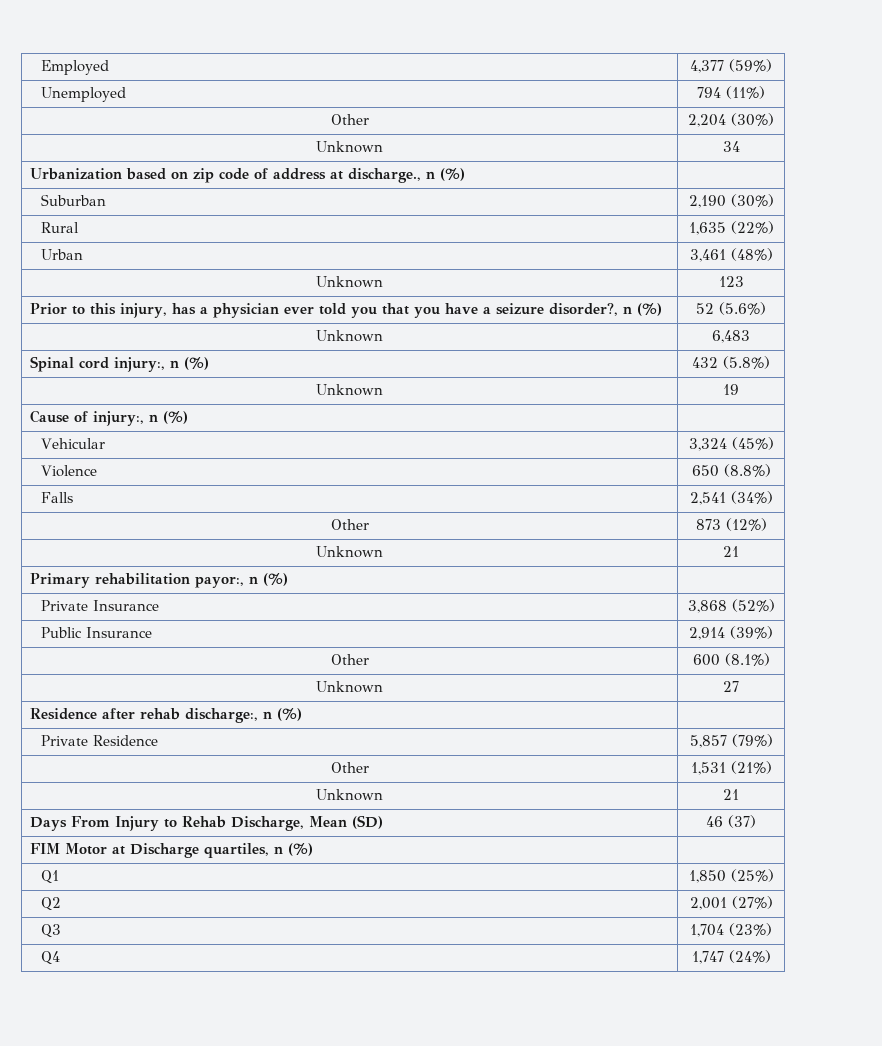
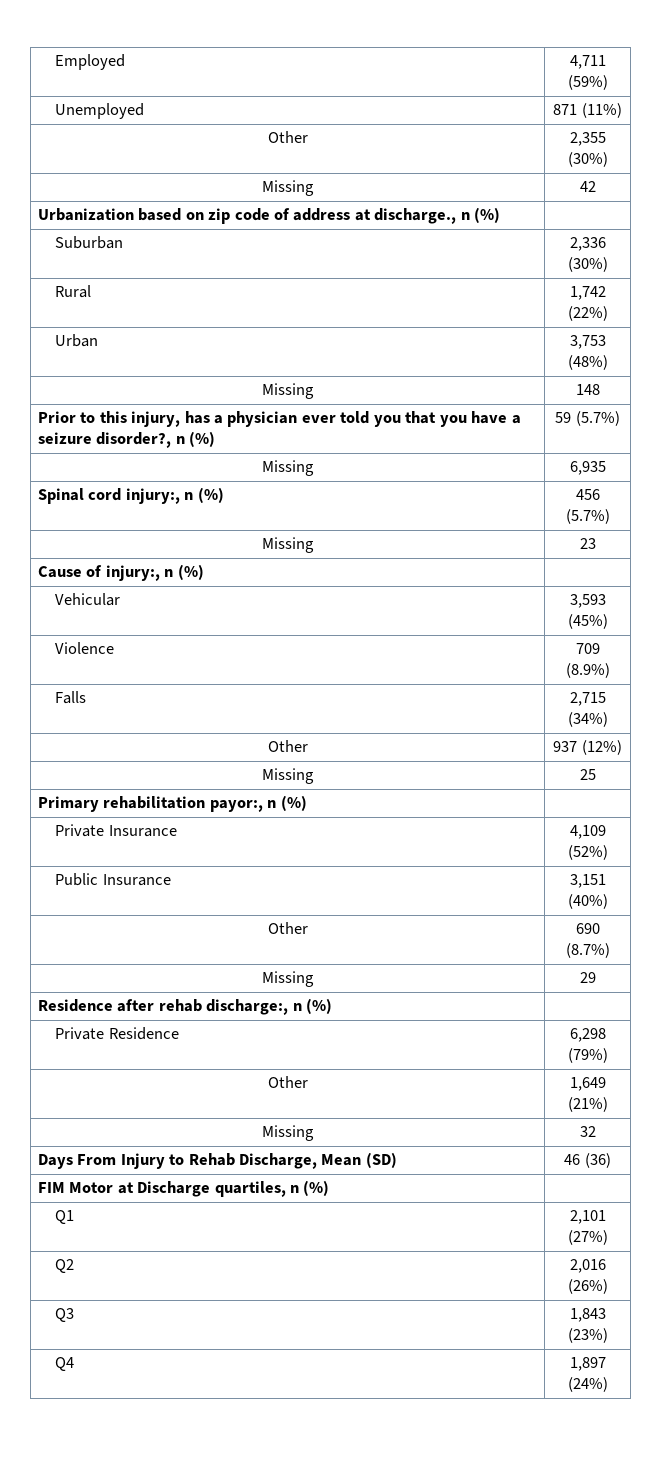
[690,60,724,73] 4,377 -> [569,55,606,69] 4,711
[697,87,721,98] 794 -> [553,104,578,115] 871
[688,113,774,127] [316,141,383,153] [722,141,740,152] 2,204 (30%) // Unknown | 34 -> [569,132,606,146] [567,152,608,167] [262,180,314,196] [579,181,596,192] 2,355 (30%) // Missing | 42
[688,195,726,208] 2,190 -> [569,237,606,251] 2,336
[688,222,726,235] 1,635 -> [569,286,606,300] 1,742
[689,249,726,262] 3,461 -> [569,335,606,349] 3,753
[316,276,383,288] [718,276,744,287] Unknown | 123 -> [262,383,314,399] [575,384,600,395] Missing | 148
[696,302,766,315] [316,330,383,342] [712,330,750,343] 52 (5.6%) // Unknown | 6,483 -> [555,411,620,426] [262,460,314,476] [569,461,606,475] 59 (5.7%) // Missing | 6,935
[692,356,770,369] [316,384,383,396] [723,384,739,395] 432 (5.8%) // Unknown | 19 -> [575,489,600,500] [565,509,610,524] [262,537,314,553] [579,538,596,549] 456 (5.7%) // Missing | 23
[688,438,727,451] 3,324 -> [569,594,606,608] 3,593
[691,464,771,477] 650 (8.8%) -> [575,643,600,654] [565,663,610,678] 709 (8.9%)
[689,492,726,505] 2,541 -> [569,692,606,706] 2,715
[695,519,721,530] 873 -> [553,741,578,752] 937
[316,546,383,558] [723,546,739,557] Unknown | 21 -> [262,768,314,784] [579,769,596,780] Missing | 25
[687,600,727,613] 3,868 -> [569,825,606,839] 4,109
[689,626,773,640] [330,654,369,665] [692,653,770,666] [316,681,383,693] [723,681,739,692] 2,914 (39%) // Other | 600 (8.1%) // Unknown | 27 -> [569,874,606,888] [567,894,608,909] [267,922,308,934] [575,923,600,934] [565,943,610,958] [262,971,314,987] [579,972,596,983] 3,151 (40%) // Other | 690 (8.7%) // Missing | 29
[689,735,727,748] 5,857 -> [569,1028,606,1042] 6,298
[690,762,726,775] 1,531 -> [569,1077,606,1091] 1,649
[316,789,383,801] [723,789,739,800] Unknown | 21 -> [262,1125,314,1141] [579,1126,596,1137] Missing | 32
[728,815,756,828] (37) -> [584,1153,611,1168] (36)
[688,869,774,883] 1,850 (25%) -> [569,1210,606,1224] [567,1230,608,1245] 2,101 (27%)
[689,896,773,910] 2,001 (27%) -> [569,1259,606,1273] [567,1279,608,1294] 2,016 (26%)
[690,924,724,937] 1,704 -> [569,1308,606,1322] 1,843
[691,951,724,964] 1,747 -> [569,1357,606,1371] 1,897

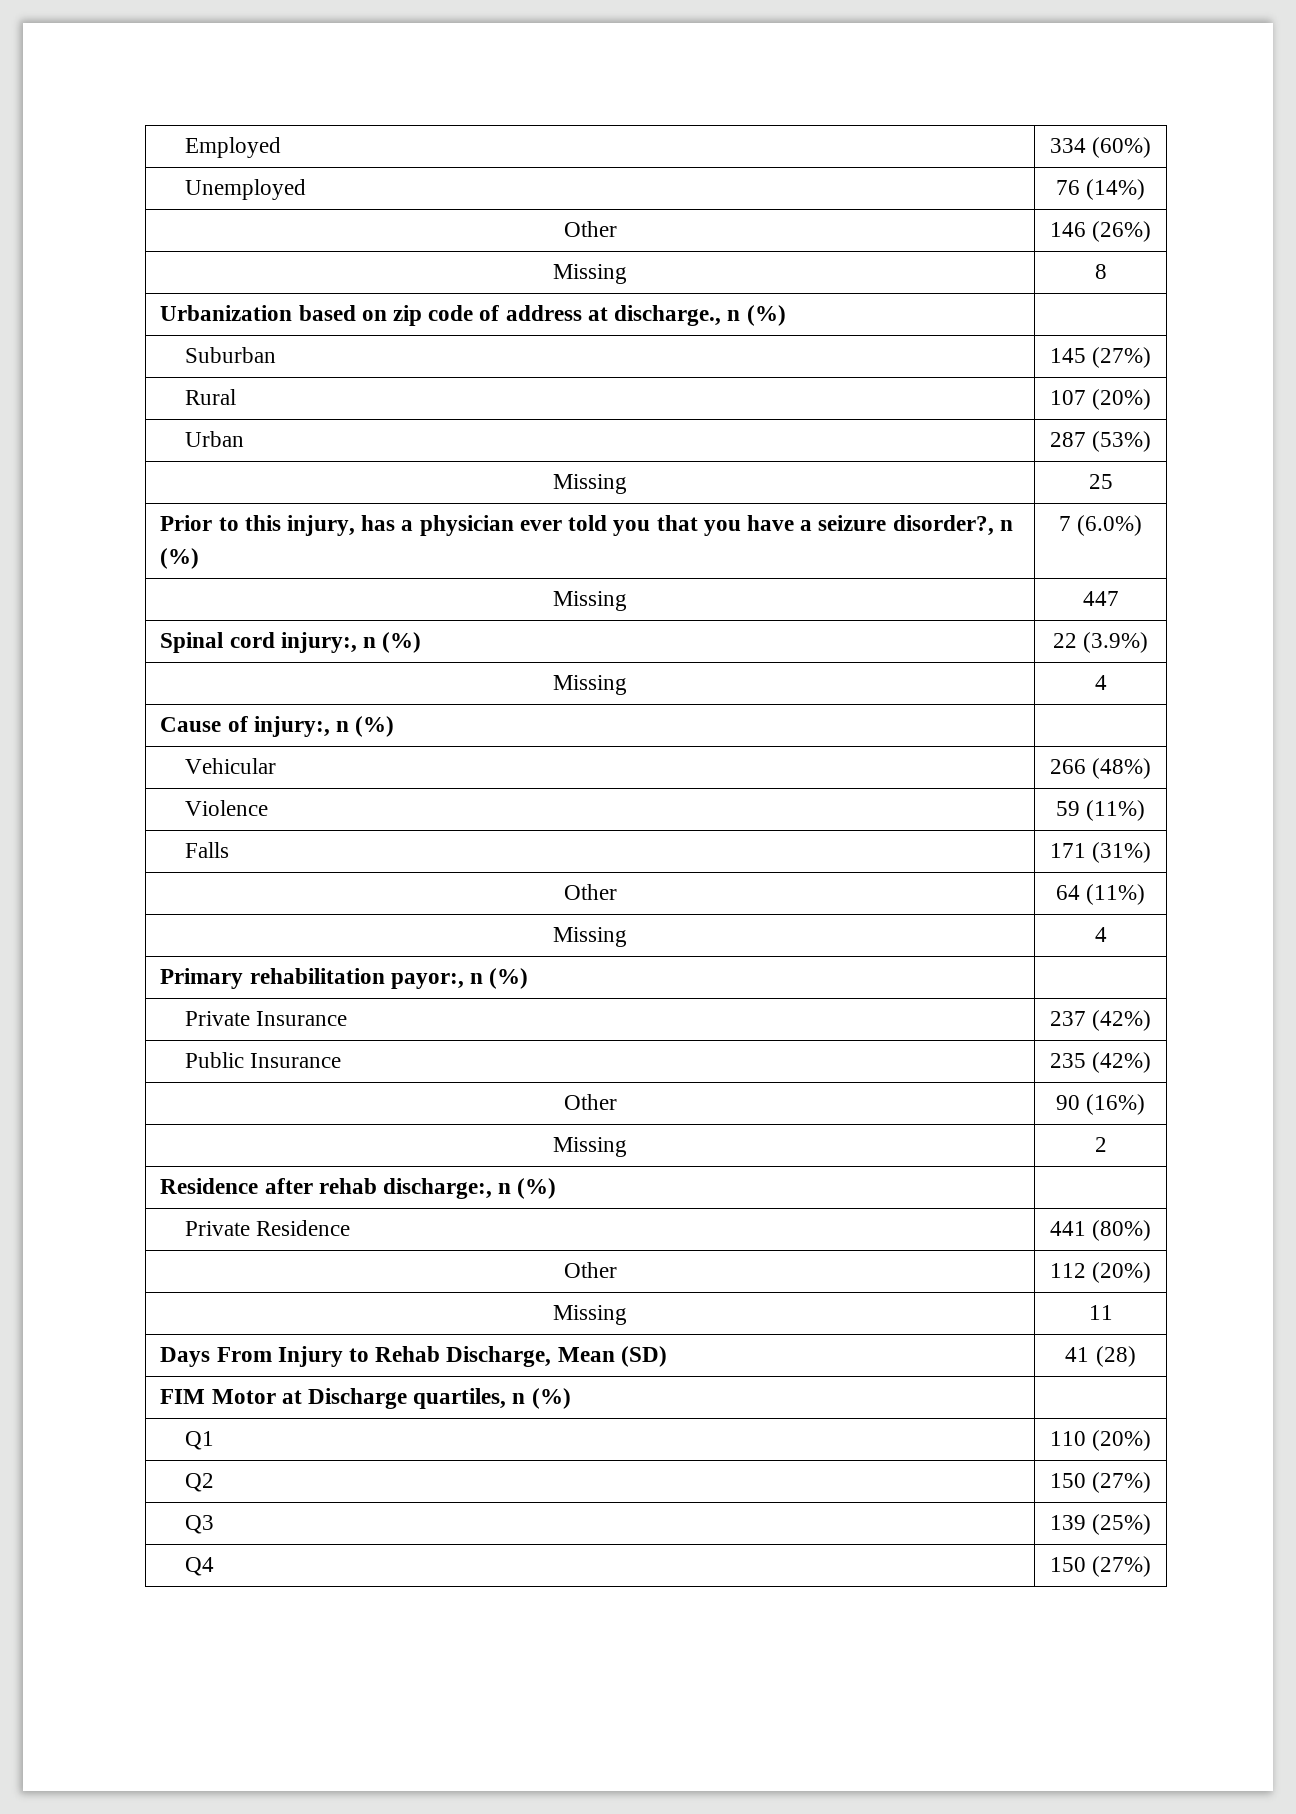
[569,55,606,69] [567,75,608,90] 4,711 (59%) -> [1049,137,1152,158] 334 (60%)
[553,103,622,118] [267,131,308,143] [569,132,606,146] [567,152,608,167] [262,180,314,196] [579,181,596,192] 871 (11%) // Other | 2,355 (30%) // Missing | 42 -> [1055,179,1146,200] [563,221,617,237] [1049,221,1152,242] [553,264,627,284] [1094,264,1107,279] 76 (14%) // Other | 146 (26%) // Missing | 8
[569,237,606,251] [567,257,608,272] 2,336 (30%) -> [1049,347,1152,368] 145 (27%)
[569,286,606,300] [567,306,608,321] 1,742 (22%) -> [1049,389,1152,410] 107 (20%)
[569,335,606,349] [567,355,608,370] [262,383,314,399] [575,384,600,395] 3,753 (48%) // Missing | 148 -> [1049,431,1152,452] [553,474,627,494] [1088,474,1113,489] 287 (53%) // Missing | 25
[555,411,620,426] [262,460,314,476] [569,461,606,475] 59 (5.7%) // Missing | 6,935 -> [1058,515,1143,536] [553,591,627,611] [1082,591,1119,606] 7 (6.0%) // Missing | 447
[575,489,600,500] [565,509,610,524] [262,537,314,553] [579,538,596,549] 456 (5.7%) // Missing | 23 -> [1052,632,1149,653] [553,675,627,695] [1094,675,1107,690] 22 (3.9%) // Missing | 4
[569,594,606,608] [567,614,608,629] 3,593 (45%) -> [1049,758,1152,779] 266 (48%)
[575,643,600,654] [565,663,610,678] 709 (8.9%) -> [1055,800,1146,821] 59 (11%)
[569,692,606,706] [567,712,608,727] [267,740,308,752] [553,740,622,755] [262,768,314,784] [579,769,596,780] 2,715 (34%) // Other | 937 (12%) // Missing | 25 -> [1049,842,1152,863] [563,884,617,900] [1055,884,1146,905] [553,927,627,947] [1094,927,1107,942] 171 (31%) // Other | 64 (11%) // Missing | 4
[569,825,606,839] [567,845,608,860] 4,109 (52%) -> [1049,1010,1152,1031] 237 (42%)
[569,874,606,888] [567,894,608,909] [267,922,308,934] [575,923,600,934] [565,943,610,958] [262,971,314,987] [579,972,596,983] 3,151 (40%) // Other | 690 (8.7%) // Missing | 29 -> [1049,1052,1152,1073] [563,1094,617,1110] [1055,1094,1146,1115] [553,1137,627,1157] [1094,1137,1107,1152] 235 (42%) // Other | 90 (16%) // Missing | 2
[569,1028,606,1042] [567,1048,608,1063] [267,1076,308,1088] [569,1077,606,1091] [567,1097,608,1112] [262,1125,314,1141] [579,1126,596,1137] 6,298 (79%) // Other | 1,649 (21%) // Missing | 32 -> [1049,1220,1152,1241] [563,1262,617,1278] [1049,1262,1152,1283] [553,1305,627,1325] [1088,1305,1113,1320] 441 (80%) // Other | 112 (20%) // Missing | 11
[564,1153,611,1168] 46 (36) -> [1065,1346,1136,1367] 41 (28)
[569,1210,606,1224] [567,1230,608,1245] 2,101 (27%) -> [1049,1430,1152,1451] 110 (20%)
[569,1259,606,1273] [567,1279,608,1294] 2,016 (26%) -> [1049,1472,1152,1493] 150 (27%)
[569,1308,606,1322] [567,1328,608,1343] 1,843 (23%) -> [1049,1514,1152,1535] 139 (25%)
[569,1357,606,1371] [567,1377,608,1392] 1,897 (24%) -> [1049,1556,1152,1577] 150 (27%)

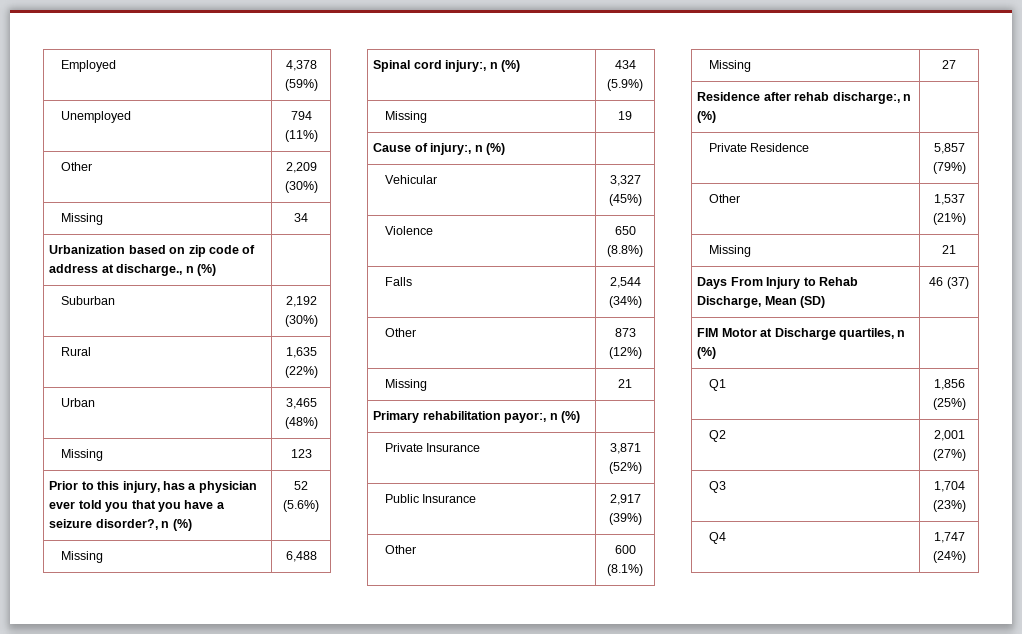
[1049,137,1152,158] 334 (60%) -> [285,60,317,71] [284,79,318,91] 4,378 (59%)
[1055,179,1146,200] [563,221,617,237] [1049,221,1152,242] [553,264,627,284] [1094,264,1107,279] 76 (14%) // Other | 146 (26%) // Missing | 8 -> [290,111,312,120] [284,130,318,142] [60,162,92,171] [285,162,317,173] [284,181,318,193] [60,213,103,225] [294,213,308,222] 794 (11%) // Other | 2,209 (30%) // Missing | 34
[1049,347,1152,368] 145 (27%) -> [285,296,317,307] [284,315,318,327] 2,192 (30%)
[1049,389,1152,410] 107 (20%) -> [285,347,317,358] [284,366,318,378] 1,635 (22%)
[1049,431,1152,452] [553,474,627,494] [1088,474,1113,489] 287 (53%) // Missing | 25 -> [285,398,317,409] [284,417,318,429] [60,449,103,461] [290,449,312,458] 3,465 (48%) // Missing | 123
[1058,515,1143,536] [553,591,627,611] [1082,591,1119,606] 7 (6.0%) // Missing | 447 -> [294,481,308,490] [283,500,319,512] [60,551,103,563] [285,551,317,562] 52 (5.6%) // Missing | 6,488
[1052,632,1149,653] [553,675,627,695] [1094,675,1107,690] 22 (3.9%) // Missing | 4 -> [614,60,636,69] [607,79,643,91] [384,111,427,123] [618,111,632,120] 434 (5.9%) // Missing | 19
[1049,758,1152,779] 266 (48%) -> [609,175,641,186] [608,194,642,206] 3,327 (45%)
[1055,800,1146,821] 59 (11%) -> [614,226,636,235] [607,245,643,257] 650 (8.8%)
[1049,842,1152,863] [563,884,617,900] [1055,884,1146,905] [553,927,627,947] [1094,927,1107,942] 171 (31%) // Other | 64 (11%) // Missing | 4 -> [609,277,641,288] [608,296,642,308] [384,328,416,337] [614,328,636,337] [608,347,642,359] [384,379,427,391] [618,379,632,388] 2,544 (34%) // Other | 873 (12%) // Missing | 21
[1049,1010,1152,1031] 237 (42%) -> [609,443,641,454] [608,462,642,474] 3,871 (52%)
[1049,1052,1152,1073] [563,1094,617,1110] [1055,1094,1146,1115] [553,1137,627,1157] [1094,1137,1107,1152] 235 (42%) // Other | 90 (16%) // Missing | 2 -> [609,494,641,505] [608,513,642,525] [384,545,416,554] [614,545,636,554] [607,564,643,576] [708,60,751,72] [942,60,956,69] 2,917 (39%) // Other | 600 (8.1%) // Missing | 27
[1049,1220,1152,1241] [563,1262,617,1278] [1049,1262,1152,1283] [553,1305,627,1325] [1088,1305,1113,1320] 441 (80%) // Other | 112 (20%) // Missing | 11 -> [933,143,965,154] [932,162,966,174] [708,194,740,203] [933,194,965,205] [932,213,966,225] [708,245,751,257] [942,245,956,254] 5,857 (79%) // Other | 1,537 (21%) // Missing | 21
[1065,1346,1136,1367] 41 (28) -> [929,277,969,289] 46 (37)
[1049,1430,1152,1451] 110 (20%) -> [933,379,965,390] [932,398,966,410] 1,856 (25%)
[1049,1473,1086,1488] 150 -> [933,430,965,441] 2,001
[1049,1514,1152,1535] 139 (25%) -> [933,481,965,492] [932,500,966,512] 1,704 (23%)
[1049,1556,1152,1577] 150 (27%) -> [933,532,965,543] [932,551,966,563] 1,747 (24%)

